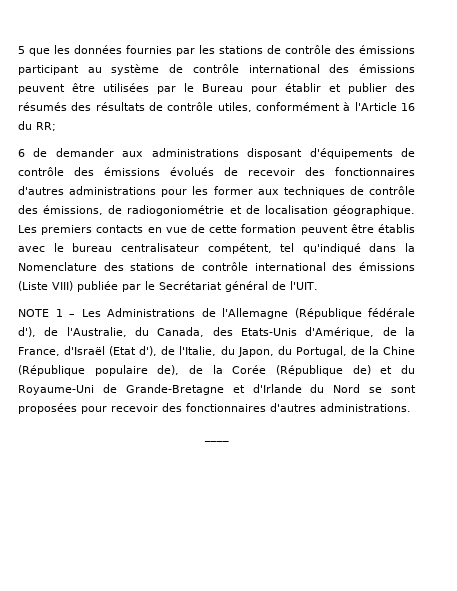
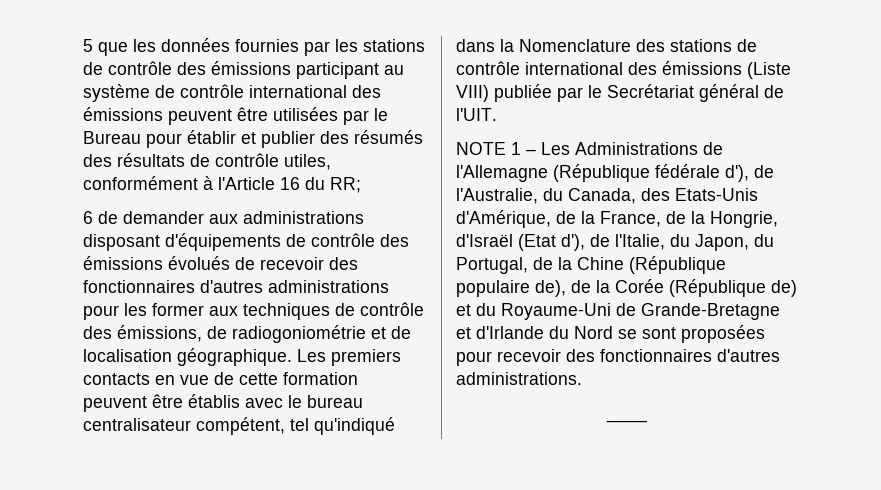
(60, 351) none -> [666,211,778,228] de la Hongrie,

